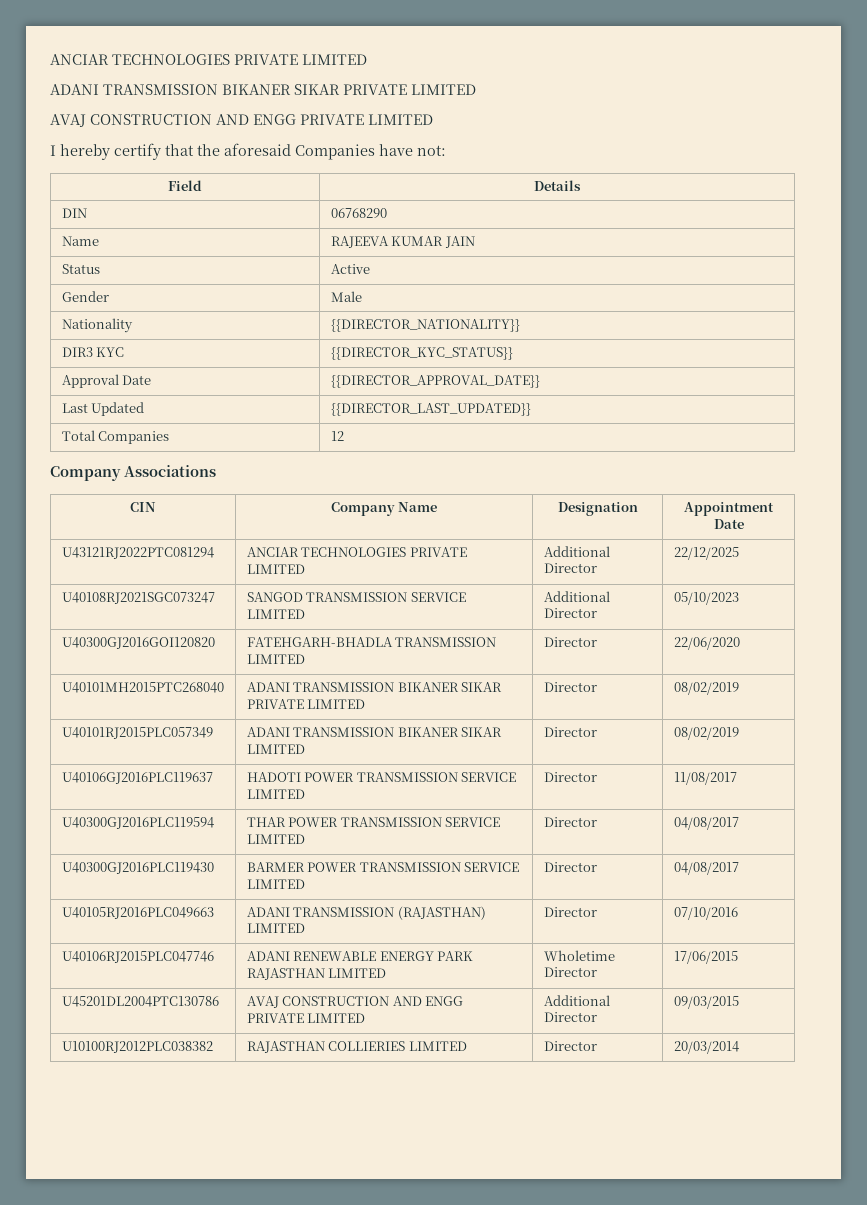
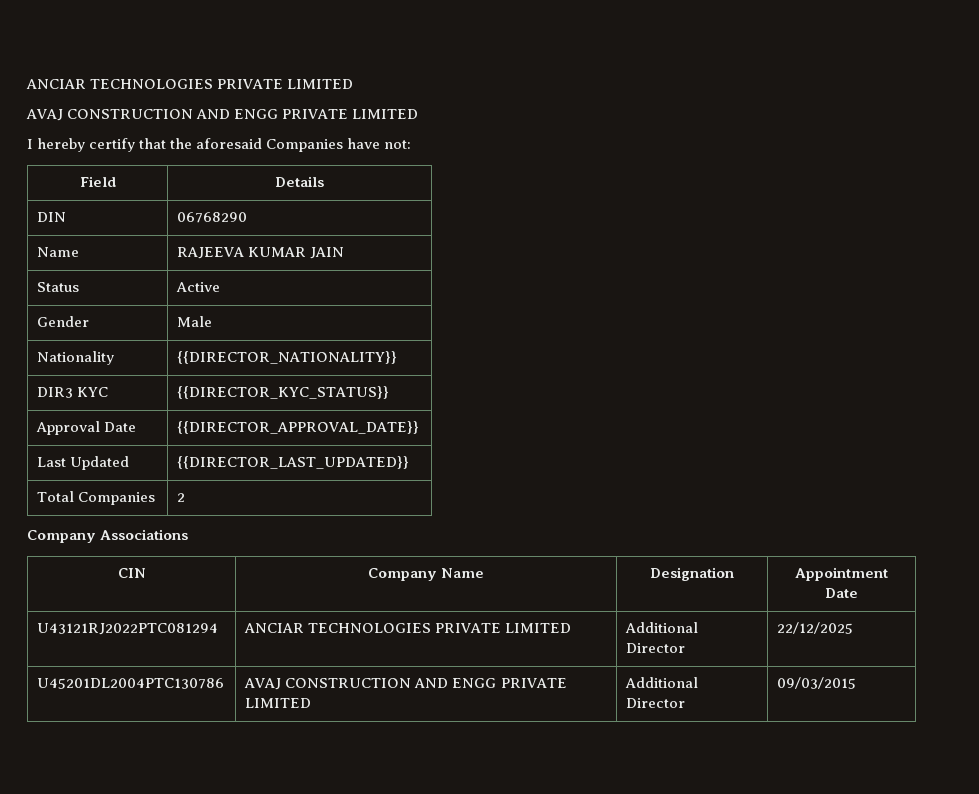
[50,54,367,65] [50,84,476,95] ANCIAR TECHNOLOGIES PRIVATE LIMITED // ADANI TRANSMISSION BIKANER SIKAR PRIVATE LIMITED -> [26,79,354,89] ANCIAR TECHNOLOGIES PRIVATE LIMITED
[330,431,344,441] 12 -> [177,493,186,502] 2
[61,592,215,604] [246,592,466,602] [246,609,305,619] [543,591,610,602] [543,608,597,618] [673,592,739,605] [61,637,215,649] [246,637,497,647] [246,654,305,664] [543,637,597,647] [673,637,740,650] [61,682,224,693] [246,682,503,692] [246,699,366,709] [543,682,597,692] [673,682,739,695] [61,727,213,739] [246,727,503,737] [246,744,305,754] [543,727,597,737] [673,727,739,740] [61,772,213,784] [246,772,517,782] [246,789,305,799] [543,772,597,782] [673,772,737,785] [61,817,214,829] [246,817,501,827] [246,834,305,844] [543,817,597,827] [673,817,739,830] [61,862,214,874] [246,862,520,872] [246,879,305,889] [543,862,597,872] [673,862,739,875] [61,907,214,919] [246,906,486,920] [246,923,305,933] [543,907,597,917] [673,907,738,920] [61,951,214,963] [246,951,474,961] [246,968,387,980] [543,950,615,961] [543,967,597,977] [673,951,738,964] // U40108RJ2021SGC073247 | SANGOD TRANSMISSION SERVICE LIMITED | Additional Director | 05/10/2023 // U40300GJ2016GOI120820 | FATEHGARH-BHADLA TRANSMISSION LIMITED | Director | 22/06/2020 // U40101MH2015PTC268040 | ADANI TRANSMISSION BIKANER SIKAR PRIVATE LIMITED | Director | 08/02/2019 // U40101RJ2015PLC057349 | ADANI TRANSMISSION BIKANER SIKAR LIMITED | Director | 08/02/2019 // U40106GJ2016PLC119637 | HADOTI POWER TRANSMISSION SERVICE LIMITED | Director | 11/08/2017 // U40300GJ2016PLC119594 | THAR POWER TRANSMISSION SERVICE LIMITED | Director | 04/08/2017 // U40300GJ2016PLC119430 | BARMER POWER TRANSMISSION SERVICE LIMITED | Director | 04/08/2017 // U40105RJ2016PLC049663 | ADANI TRANSMISSION (RAJASTHAN) LIMITED | Director | 07/10/2016 // U40106RJ2015PLC047746 | ADANI RENEWABLE ENERGY PARK RAJASTHAN LIMITED | Wholetime Director | 17/06/2015 -> (854, 628) none
[61,1041,213,1053] [246,1041,467,1053] [543,1041,597,1051] [673,1041,739,1054] // U10100RJ2012PLC038382 | RAJASTHAN COLLIERIES LIMITED | Director | 20/03/2014 -> (857, 683) none

